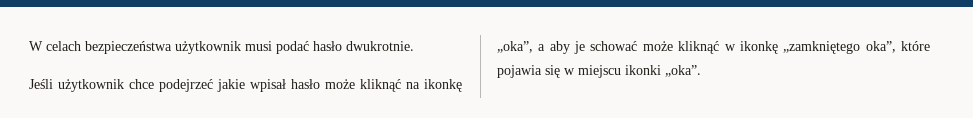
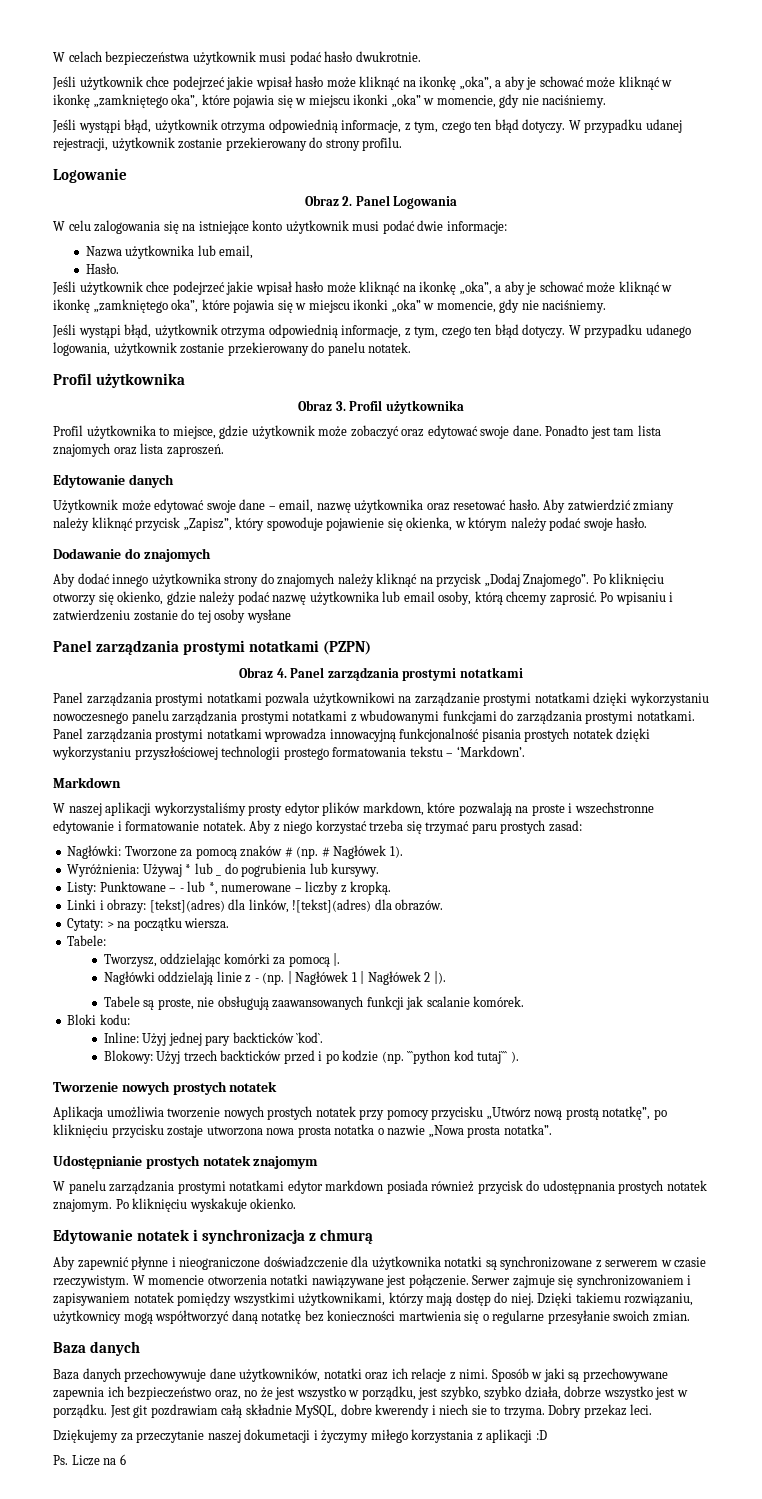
[665,65,701,77] „oka”. -> [391,94,607,108] [52,119,682,133] [53,137,403,151] [53,168,127,183] [304,195,458,209] [53,220,507,234] [85,245,254,259] [85,263,119,274] [52,281,673,295] [53,299,607,313] [52,324,691,338] [53,342,412,356] [53,373,186,388] [298,400,464,414] [53,425,661,439] [53,443,224,457] [53,474,174,488] [53,499,675,513] [53,517,648,531] [53,548,211,562] [53,573,665,587] [53,591,674,605] [53,609,291,623] [53,640,372,655] [239,667,523,681] [53,692,709,706] [53,710,695,724] [53,728,651,742] [52,746,525,760] [53,777,121,788] [53,802,654,816] [53,820,582,834] [67,845,403,859] [67,863,213,877] [216,874,222,876] [224,863,380,877] [67,881,392,895] [67,899,444,913] [67,917,230,931] [67,935,107,946] [103,953,341,967] [103,971,446,985] [103,996,525,1010] [67,1014,130,1025] [103,1032,324,1046] [103,1050,519,1064] [53,1081,278,1095] [53,1106,667,1120] [53,1124,552,1138] [53,1155,319,1169] [53,1180,707,1194] [53,1198,297,1212] [53,1229,374,1244] [53,1256,707,1270] [53,1274,692,1288] [53,1292,694,1306] [53,1310,690,1324] [53,1341,141,1356] [53,1368,668,1382] [53,1386,688,1400] [53,1404,653,1418] [53,1429,547,1443] [53,1454,126,1466] „oka” w momencie, gdy nie naciśniemy. // Jeśli wystąpi błąd, użytkownik otrzyma odpowiednią informacje, z tym, czego ten błąd dotyczy. W przypadku udanej rejestracji, użytkownik zostanie przekierowany do strony profilu. // Logowanie // Obraz 2. Panel Logowania // W celu zalogowania się na istniejące konto użytkownik musi podać dwie informacje: // Nazwa użytkownika lub email, // Hasło. // Jeśli użytkownik chce podejrzeć jakie wpisał hasło może kliknąć na ikonkę „oka”, a aby je schować może kliknąć w ikonkę „zamkniętego oka”, które pojawia się w miejscu ikonki „oka” w momencie, gdy nie naciśniemy. // Jeśli wystąpi błąd, użytkownik otrzyma odpowiednią informacje, z tym, czego ten błąd dotyczy. W przypadku udanego logowania, użytkownik zostanie przekierowany do panelu notatek. // Profil użytkownika // Obraz 3. Profil użytkownika // Profil użytkownika to miejsce, gdzie użytkownik może zobaczyć oraz edytować swoje dane. Ponadto jest tam lista znajomych oraz lista zaproszeń. // Edytowanie danych // Użytkownik może edytować swoje dane – email, nazwę użytkownika oraz resetować hasło. Aby zatwierdzić zmiany należy kliknąć przycisk „Zapisz”, który spowoduje pojawienie się okienka, w którym należy podać swoje hasło. // Dodawanie do znajomych // Aby dodać innego użytkownika strony do znajomych należy kliknąć na przycisk „Dodaj Znajomego”. Po kliknięciu otworzy się okienko, gdzie należy podać nazwę użytkownika lub email osoby, którą chcemy zaprosić. Po wpisaniu i zatwierdzeniu zostanie do tej osoby wysłane // Panel zarządzania prostymi notatkami (PZPN) // Obraz 4. Panel zarządzania prostymi notatkami // Panel zarządzania prostymi notatkami pozwala użytkownikowi na zarządzanie prostymi notatkami dzięki wykorzystaniu nowoczesnego panelu zarządzania prostymi notatkami z wbudowanymi funkcjami do zarządzania prostymi notatkami. Panel zarządzania prostymi notatkami wprowadza innowacyjną funkcjonalność pisania prostych notatek dzięki wykorzystaniu przyszłościowej technologii prostego formatowania tekstu – ‘Markdown’. // Markdown // W naszej aplikacji wykorzystaliśmy prosty edytor plików markdown, które pozwalają na proste i wszechstronne edytowanie i formatowanie notatek. Aby z niego korzystać trzeba się trzymać paru prostych zasad: // Nagłówki: Tworzone za pomocą znaków # (np. # Nagłówek 1). // Wyróżnienia: Używaj * lub _ do pogrubienia lub kursywy. // Listy: Punktowane – - lub *, numerowane – liczby z kropką. // Linki i obrazy: [tekst](adres) dla linków, ![tekst](adres) dla obrazów. // Cytaty: > na początku wiersza. // Tabele: // Tworzysz, oddzielając komórki za pomocą |. // Nagłówki oddzielają linie z - (np. | Nagłówek 1 | Nagłówek 2 |). // Tabele są proste, nie obsługują zaawansowanych funkcji jak scalanie komórek. // Bloki kodu: // Inline: Użyj jednej pary backticków `kod`. // Blokowy: Użyj trzech backticków przed i po kodzie (np. ```python kod tutaj``` ). // Tworzenie nowych prostych notatek // Aplikacja umożliwia tworzenie nowych prostych notatek przy pomocy przycisku „Utwórz nową prostą notatkę”, po kliknięciu przycisku zostaje utworzona nowa prosta notatka o nazwie „Nowa prosta notatka”. // Udostępnianie prostych notatek znajomym // W panelu zarządzania prostymi notatkami edytor markdown posiada również przycisk do udostępnania prostych notatek znajomym. Po kliknięciu wyskakuje okienko. // Edytowanie notatek i synchronizacja z chmurą // Aby zapewnić płynne i nieograniczone doświadzczenie dla użytkownika notatki są synchronizowane z serwerem w czasie rzeczywistym. W momencie otworzenia notatki nawiązywane jest połączenie. Serwer zajmuje się synchronizowaniem i zapisywaniem notatek pomiędzy wszystkimi użytkownikami, którzy mają dostęp do niej. Dzięki takiemu rozwiązaniu, użytkownicy mogą współtworzyć daną notatkę bez konieczności martwienia się o regularne przesyłanie swoich zmian. // Baza danych // Baza danych przechowywuje dane użytkowników, notatki oraz ich relacje z nimi. Sposób w jaki są przechowywane zapewnia ich bezpieczeństwo oraz, no że jest wszystko w porządku, jest szybko, szybko działa, dobrze wszystko jest w porządku. Jest git pozdrawiam całą składnie MySQL, dobre kwerendy i niech sie to trzyma. Dobry przekaz leci. // Dziękujemy za przeczytanie naszej dokumetacji i życzymy miłego korzystania z aplikacji :D // Ps. Licze na 6

